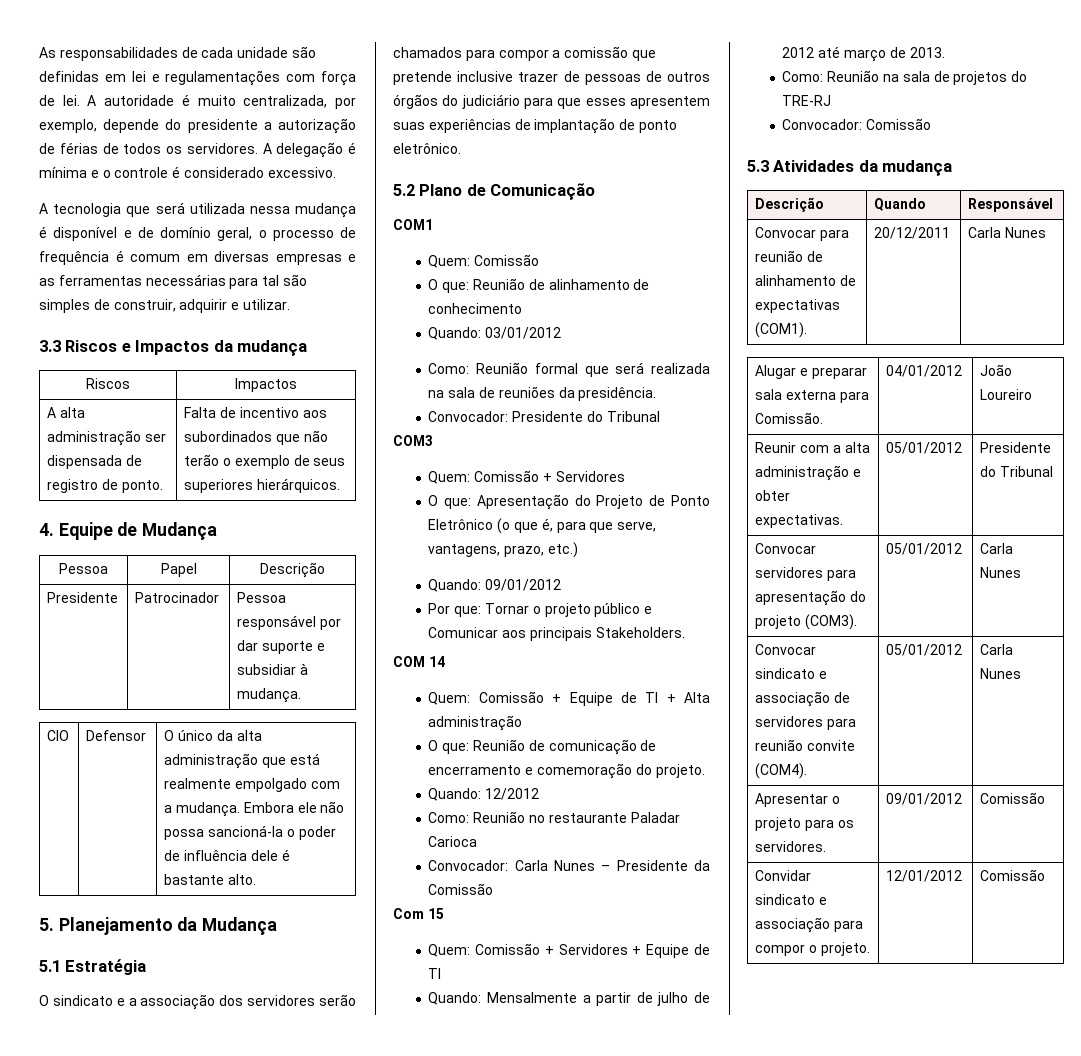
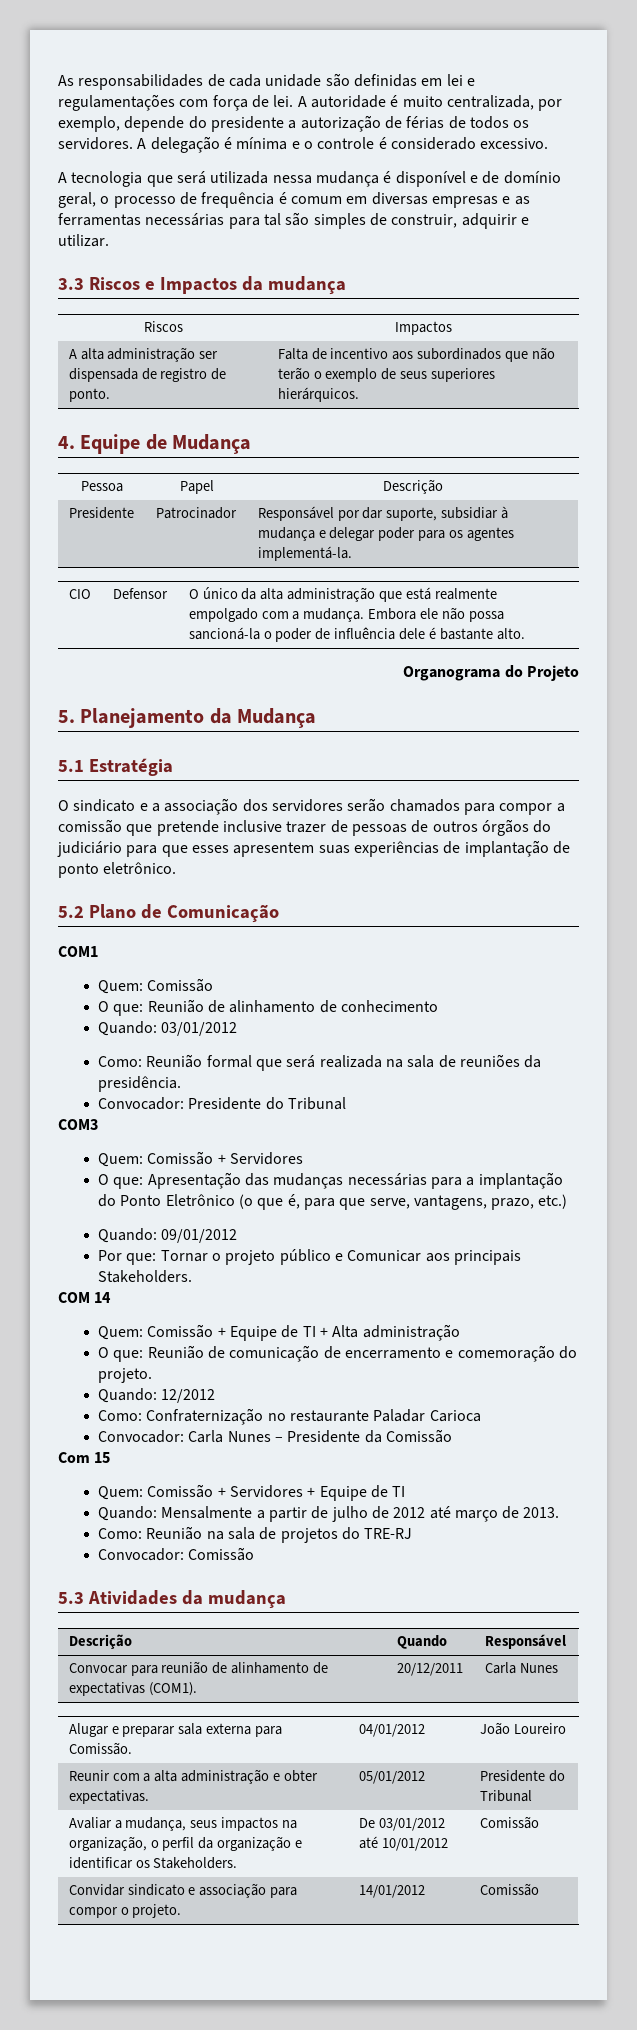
[237,592,287,603] [237,615,342,630] [237,640,325,654] [237,663,309,675] [237,688,302,703] Pessoa responsável por dar suporte e subsidiar à mudança. -> [257,506,509,521] [257,527,515,541] [257,546,352,561] Responsável por dar suporte, subsidiar à mudança e delegar poder para os agentes implementá-la.
(257, 879) none -> [403,665,579,681] // Organograma do Projeto
[574,495,666,509] do Projeto de -> [244,1172,563,1189] [97,1194,116,1207] das mudanças necessárias para a implantação do
[473,811,526,823] Reunião -> [146,1408,264,1425] Confraternização
[755,543,817,554] [755,567,857,581] [755,590,867,606] [755,614,858,630] [886,543,963,555] [980,543,1014,554] [980,567,1022,578] [755,644,817,655] [755,668,828,679] [755,691,851,707] [755,716,857,730] [755,739,856,751] [755,763,808,779] [886,644,963,656] [980,644,1014,655] [980,668,1022,679] [755,793,841,807] [755,817,854,831] [755,841,827,852] [886,793,963,805] Convocar servidores para apresentação do projeto (COM3). | 05/01/2012 | Carla Nunes // Convocar sindicato e associação de servidores para reunião convite (COM4). | 05/01/2012 | Carla Nunes // Apresentar o projeto para os servidores. | 09/01/2012 -> [68,1817,298,1831] [68,1836,303,1851] [68,1857,238,1869] [358,1818,445,1831] [358,1836,448,1851] Avaliar a mudança, seus impactos na organização, o perfil da organização e identificar os Stakeholders. | De 03/01/2012 até 10/01/2012
[886,870,963,882] 12/01/2012 -> [358,1885,425,1898] 14/01/2012

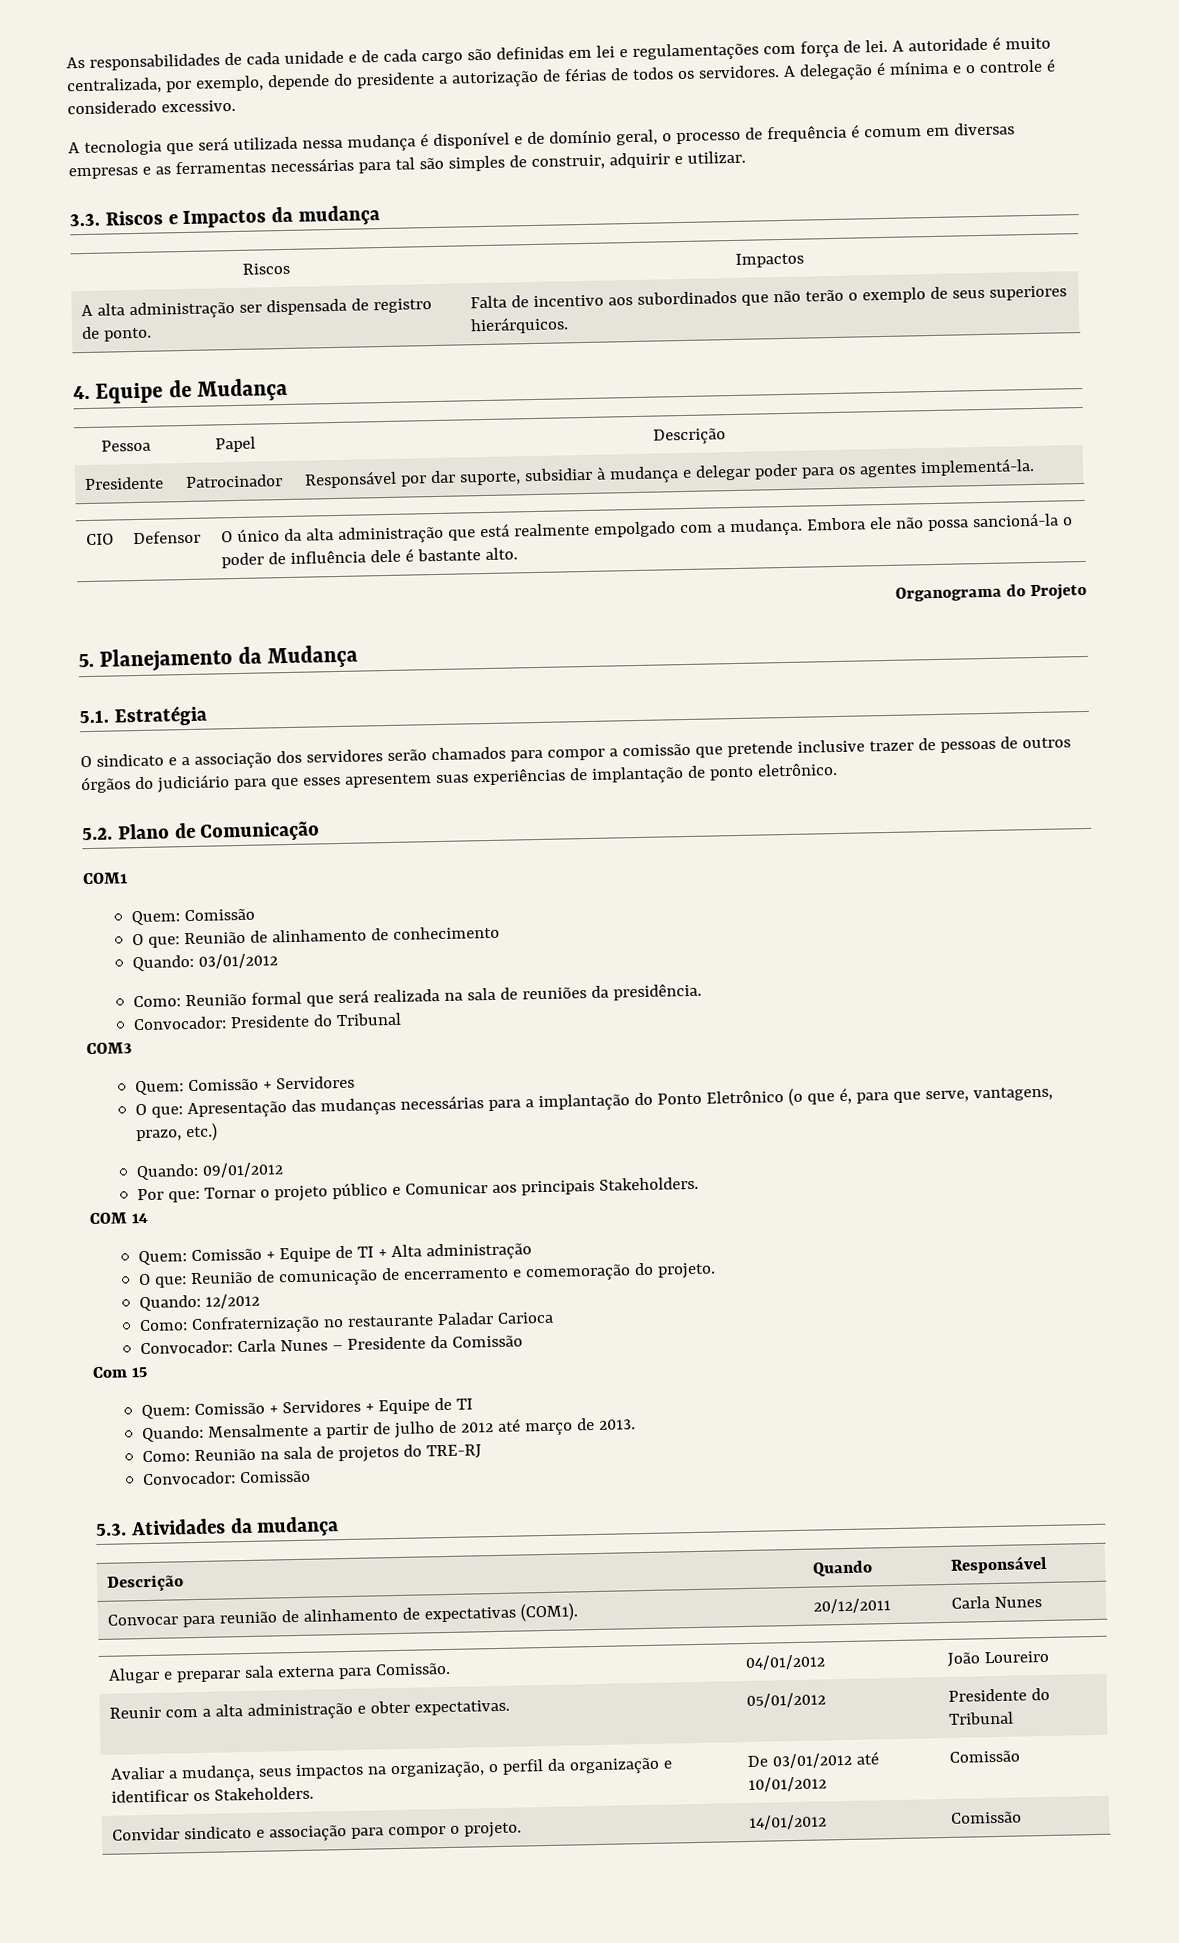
(322, 80) none -> [347,49,463,65] e de cada cargo
[58,278,84,290] 3.3 -> [69,213,100,227] 3.3.
[58,760,84,772] 5.1 -> [79,709,109,724] 5.1.
[58,906,84,918] 5.2 -> [82,827,113,841] 5.2.
[58,1592,84,1604] 5.3 -> [95,1523,127,1537] 5.3.

